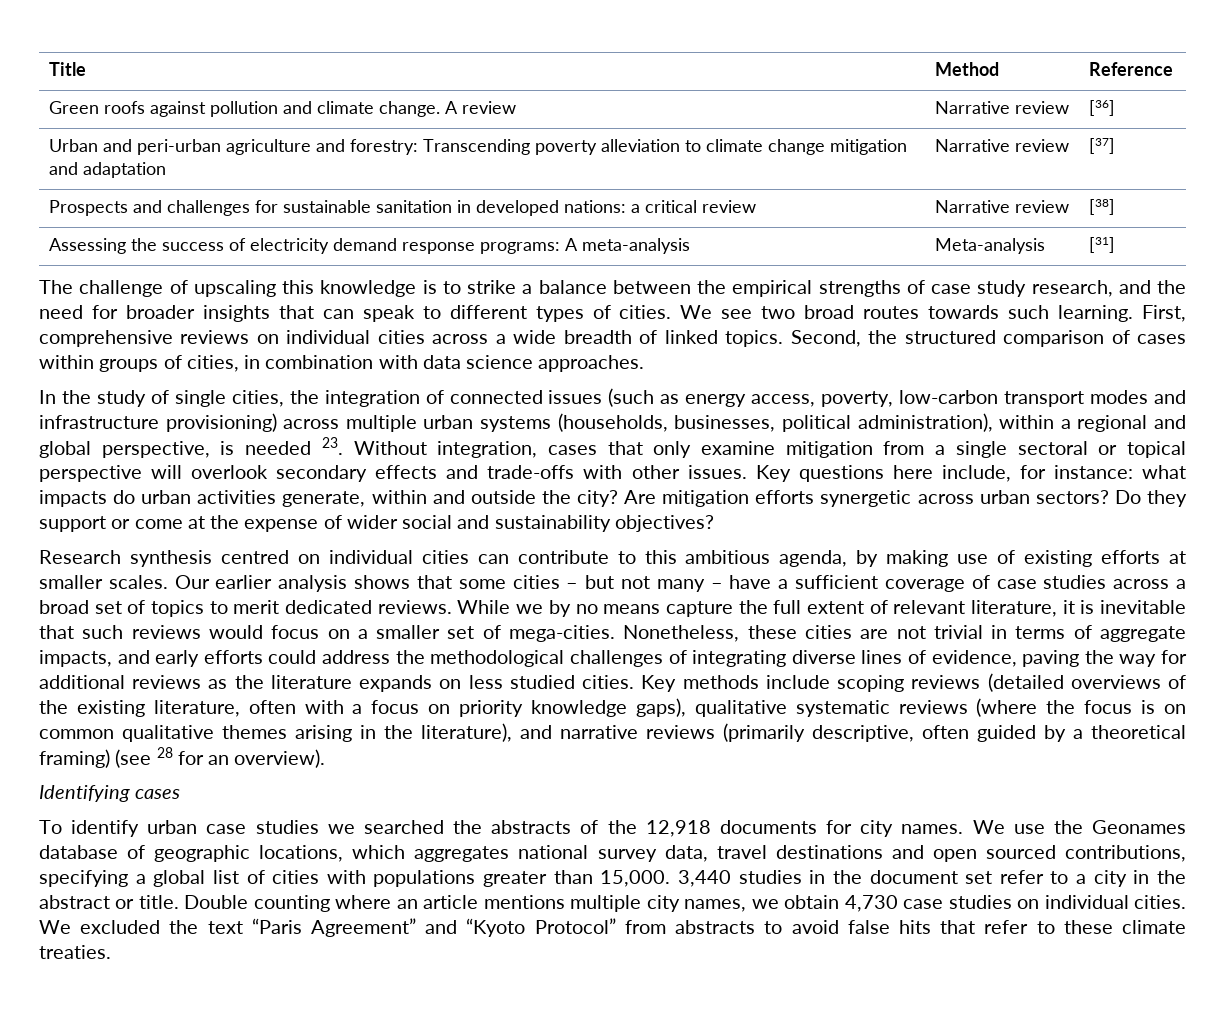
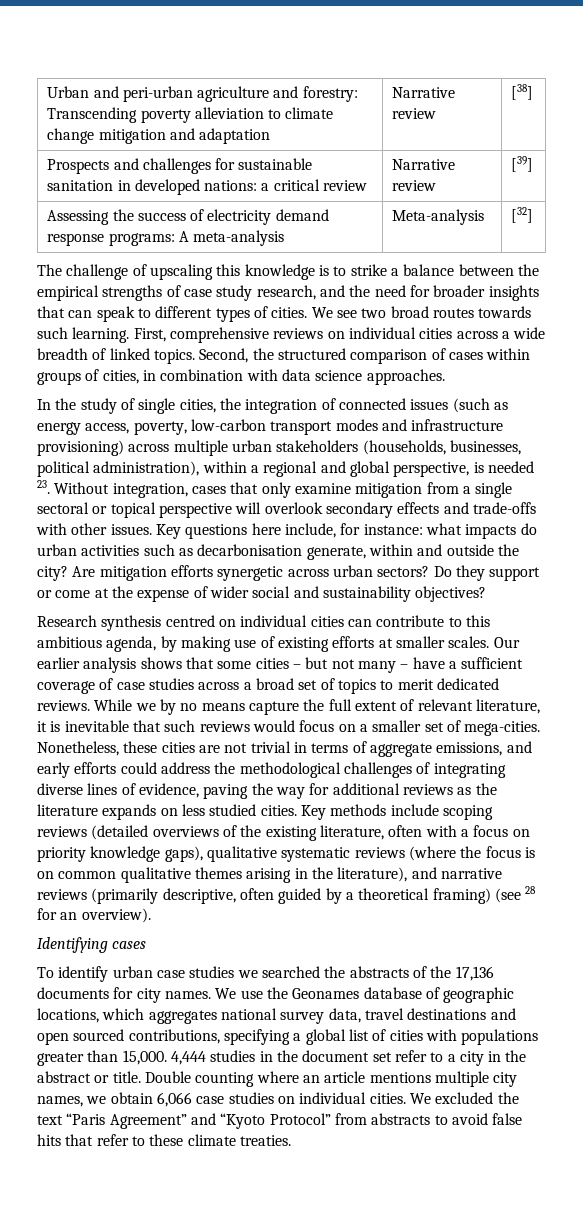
[49,62,87,76] [935,62,1000,76] [1089,62,1174,76] [49,101,517,117] [935,101,1070,114] [1089,100,1116,116] Title | Method | Reference // Green roofs against pollution and climate change. A review | Narrative review | [36] // -> (47, 92) none
[1089,138,1116,154] [37] -> [511,84,534,100] [38]
[1089,199,1116,215] [38] -> [511,156,534,172] [39]
[1089,237,1116,253] [31] -> [511,207,534,223] [32]
[480,416,552,432] systems -> [276,440,359,452] stakeholders
(277, 497) none -> [143,544,303,556] such as decarbonisation
[39,650,112,667] impacts, -> [436,742,503,756] emissions,
[645,820,711,837] 12,918 -> [455,966,494,981] 17,136
[678,870,731,887] 3,440 -> [170,1051,206,1065] 4,444
[844,895,898,912] 4,730 -> [156,1092,192,1107] 6,066

